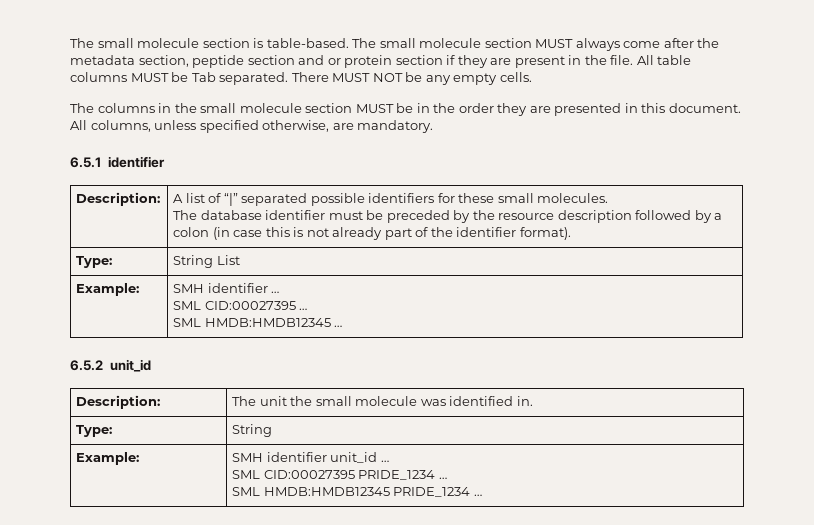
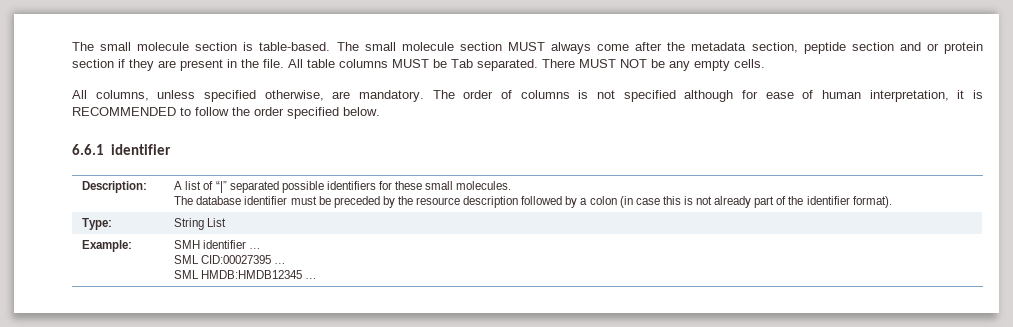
[70,103,741,116] The columns in the small molecule section MUST be in the order they are presented in this document. -> (765, 63) none
[70,157,101,168] // 6.5.1 -> [432,90,983,102] [72,107,380,119] [72,144,104,155] The order of columns is not specified although for ease of human interpretation, it is RECOMMENDED to follow the order specified below. // 6.6.1
[70,359,151,372] [76,395,161,409] [232,396,533,406] [76,425,113,437] [232,424,273,437] [76,452,140,465] [232,452,389,463] [232,470,447,480] [232,487,482,497] // 6.5.2 unit_id // Description: | The unit the small molecule was identified in. // Type: | String // Example: | SMH identifier unit_id … // SML CID:00027395 PRIDE_1234 … // SML HMDB:HMDB12345 PRIDE_1234 … -> (318, 278) none

